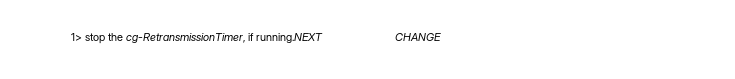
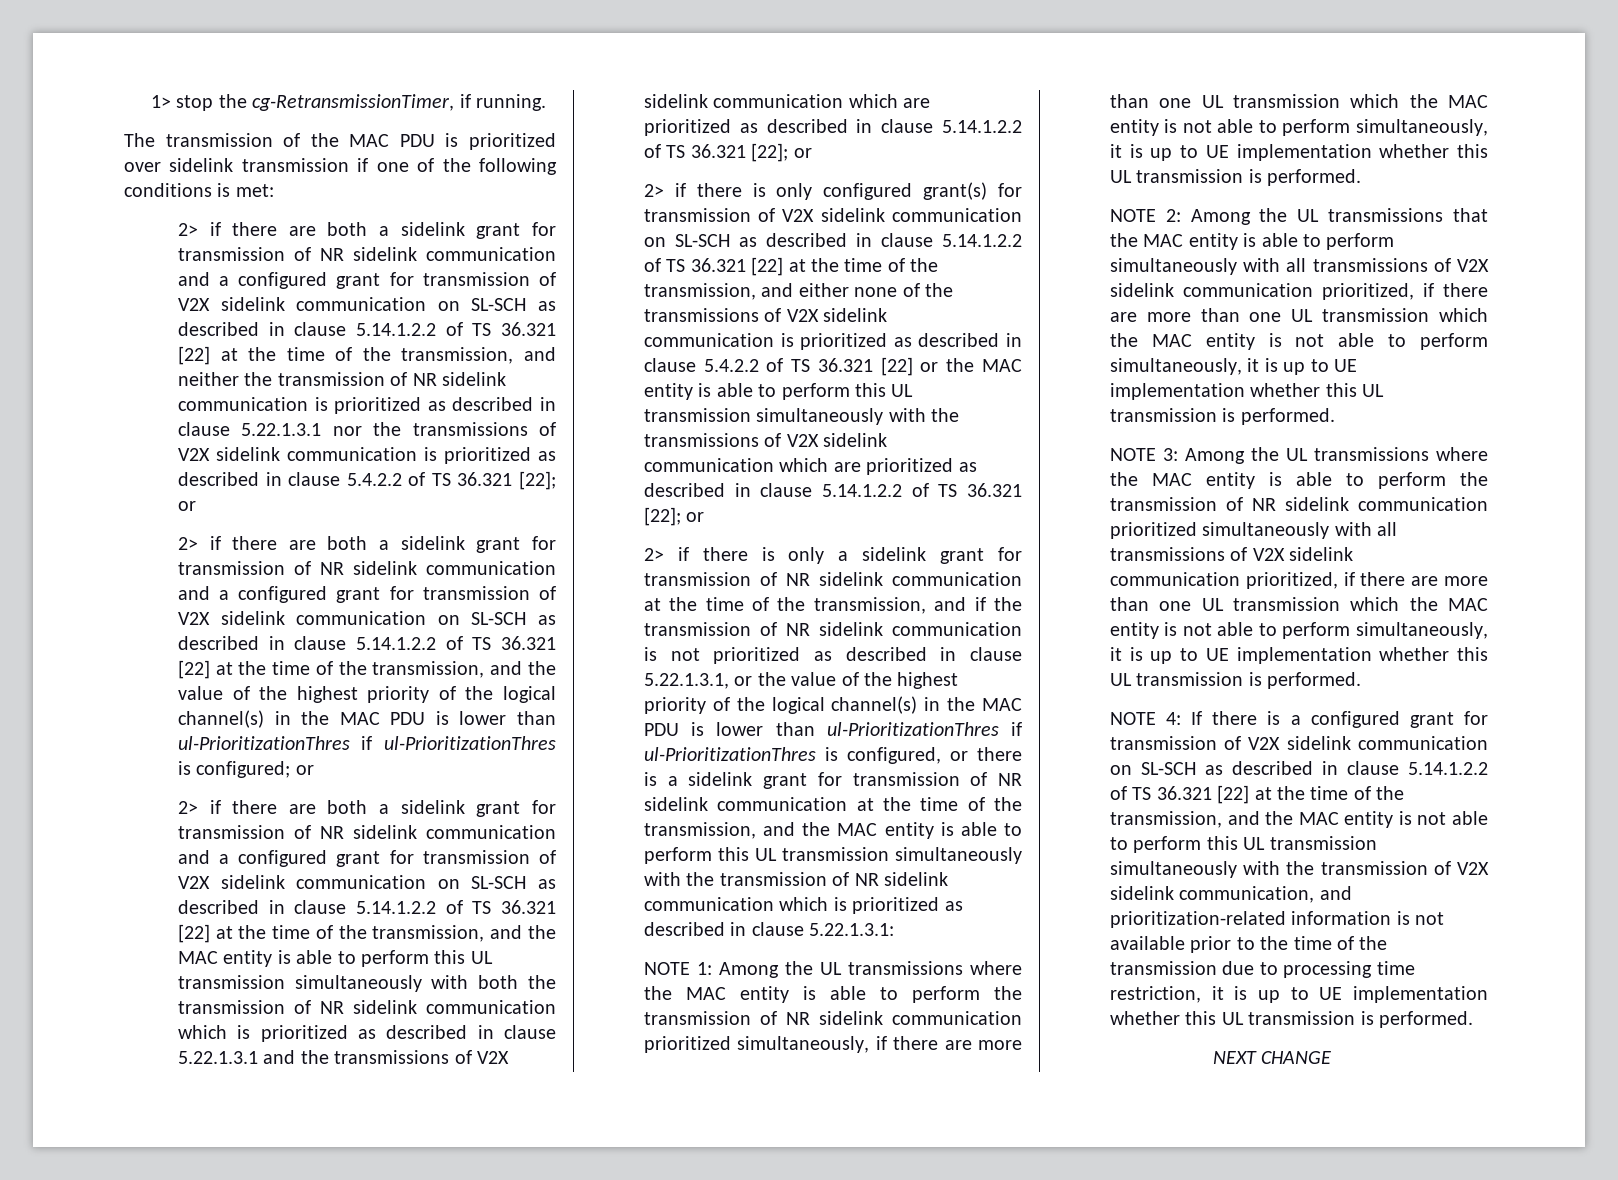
[256,33,324,43] running.NEXT -> [475,94,546,111] [124,133,556,150] [124,158,557,175] [124,183,274,197] [177,222,556,239] [177,247,556,261] [177,272,556,289] [177,297,556,311] [177,322,556,336] [177,346,556,365] [177,372,506,386] [177,397,556,414] [177,422,556,436] [177,447,556,464] [177,471,556,490] [177,501,196,511] [177,536,556,553] [177,561,556,575] [177,586,556,603] [177,611,556,625] [177,636,556,650] [177,660,556,679] [177,686,556,703] [177,710,556,728] [177,736,556,750] [177,761,314,778] [177,800,556,817] [177,825,556,839] [177,850,556,867] [177,875,556,889] [177,900,556,914] [177,924,556,943] [177,950,493,967] [177,975,556,992] [177,1000,556,1014] [177,1025,556,1042] [177,1050,509,1064] [643,94,931,108] [643,119,1022,136] [643,143,812,162] [643,182,1022,200] [643,208,1022,222] [643,233,1022,247] [643,257,939,276] [643,283,953,300] [643,308,888,322] [643,333,1022,350] [643,357,1022,376] [643,383,914,400] [643,408,960,425] [643,433,888,447] [643,458,977,475] [643,483,1022,497] [643,507,705,526] [643,547,1022,564] [643,572,1022,586] [643,597,1022,614] [643,622,1022,636] [643,647,1022,664] [643,672,959,689] [643,696,1022,714] [643,722,1022,736] [643,747,1022,764] [643,772,1022,789] [643,797,1022,811] [643,822,1022,839] [643,847,1022,864] [643,872,948,886] [643,897,963,914] [643,922,895,936] [643,961,1022,978] [643,986,1022,1003] [643,1011,1022,1025] [643,1036,1022,1053] [1109,94,1488,108] [1109,119,1488,136] [1109,144,1488,161] [1109,169,1362,186] [1109,208,1488,225] [1109,233,1395,250] [1109,258,1489,275] [1109,283,1488,300] [1109,308,1488,322] [1109,333,1488,350] [1109,358,1357,375] [1109,383,1385,400] [1109,408,1335,425] [1109,447,1488,464] [1109,472,1488,489] [1109,497,1488,511] [1109,522,1398,539] [1109,547,1354,561] [1109,572,1488,589] [1109,597,1488,611] [1109,622,1488,639] [1109,647,1488,664] [1109,672,1362,689] [1109,711,1488,728] [1109,736,1488,750] [1109,761,1488,775] [1109,785,1405,804] [1109,811,1488,828] [1109,836,1377,853] [1109,861,1489,878] [1109,886,1352,903] [1109,911,1445,928] [1109,936,1388,953] [1109,961,1415,978] [1109,986,1488,1003] [1109,1011,1473,1028] [1212,1051,1257,1064] running. // The transmission of the MAC PDU is prioritized over sidelink transmission if one of the following conditions is met: // 2> if there are both a sidelink grant for transmission of NR sidelink communication and a configured grant for transmission of V2X sidelink communication on SL-SCH as described in clause 5.14.1.2.2 of TS 36.321 [22] at the time of the transmission, and neither the transmission of NR sidelink communication is prioritized as described in clause 5.22.1.3.1 nor the transmissions of V2X sidelink communication is prioritized as described in clause 5.4.2.2 of TS 36.321 [22]; or // 2> if there are both a sidelink grant for transmission of NR sidelink communication and a configured grant for transmission of V2X sidelink communication on SL-SCH as described in clause 5.14.1.2.2 of TS 36.321 [22] at the time of the transmission, and the value of the highest priority of the logical channel(s) in the MAC PDU is lower than ul-PrioritizationThres if ul-PrioritizationThres is configured; or // 2> if there are both a sidelink grant for transmission of NR sidelink communication and a configured grant for transmission of V2X sidelink communication on SL-SCH as described in clause 5.14.1.2.2 of TS 36.321 [22] at the time of the transmission, and the MAC entity is able to perform this UL transmission simultaneously with both the transmission of NR sidelink communication which is prioritized as described in clause 5.22.1.3.1 and the transmissions of V2X sidelink communication which are prioritized as described in clause 5.14.1.2.2 of TS 36.321 [22]; or // 2> if there is only configured grant(s) for transmission of V2X sidelink communication on SL-SCH as described in clause 5.14.1.2.2 of TS 36.321 [22] at the time of the transmission, and either none of the transmissions of V2X sidelink communication is prioritized as described in clause 5.4.2.2 of TS 36.321 [22] or the MAC entity is able to perform this UL transmission simultaneously with the transmissions of V2X sidelink communication which are prioritized as described in clause 5.14.1.2.2 of TS 36.321 [22]; or // 2> if there is only a sidelink grant for transmission of NR sidelink communication at the time of the transmission, and if the transmission of NR sidelink communication is not prioritized as described in clause 5.22.1.3.1, or the value of the highest priority of the logical channel(s) in the MAC PDU is lower than ul-PrioritizationThres if ul-PrioritizationThres is configured, or there is a sidelink grant for transmission of NR sidelink communication at the time of the transmission, and the MAC entity is able to perform this UL transmission simultaneously with the transmission of NR sidelink communication which is prioritized as described in clause 5.22.1.3.1: // NOTE 1: Among the UL transmissions where the MAC entity is able to perform the transmission of NR sidelink communication prioritized simultaneously, if there are more than one UL transmission which the MAC entity is not able to perform simultaneously, it is up to UE implementation whether this UL transmission is performed. // NOTE 2: Among the UL transmissions that the MAC entity is able to perform simultaneously with all transmissions of V2X sidelink communication prioritized, if there are more than one UL transmission which the MAC entity is not able to perform simultaneously, it is up to UE implementation whether this UL transmission is performed. // NOTE 3: Among the UL transmissions where the MAC entity is able to perform the transmission of NR sidelink communication prioritized simultaneously with all transmissions of V2X sidelink communication prioritized, if there are more than one UL transmission which the MAC entity is not able to perform simultaneously, it is up to UE implementation whether this UL transmission is performed. // NOTE 4: If there is a configured grant for transmission of V2X sidelink communication on SL-SCH as described in clause 5.14.1.2.2 of TS 36.321 [22] at the time of the transmission, and the MAC entity is not able to perform this UL transmission simultaneously with the transmission of V2X sidelink communication, and prioritization-related information is not available prior to the time of the transmission due to processing time restriction, it is up to UE implementation whether this UL transmission is performed. // NEXT

